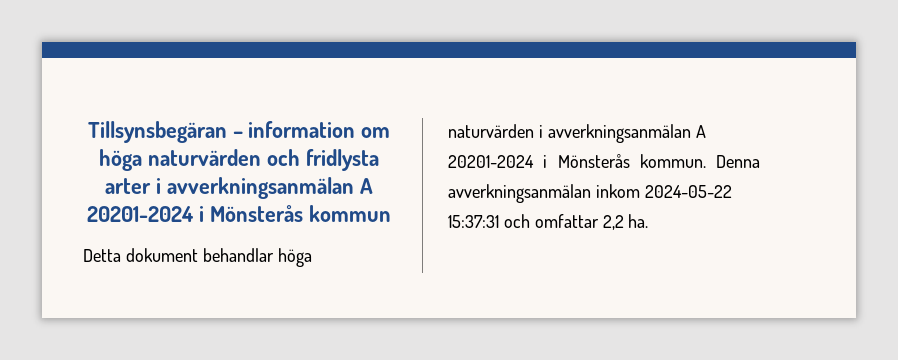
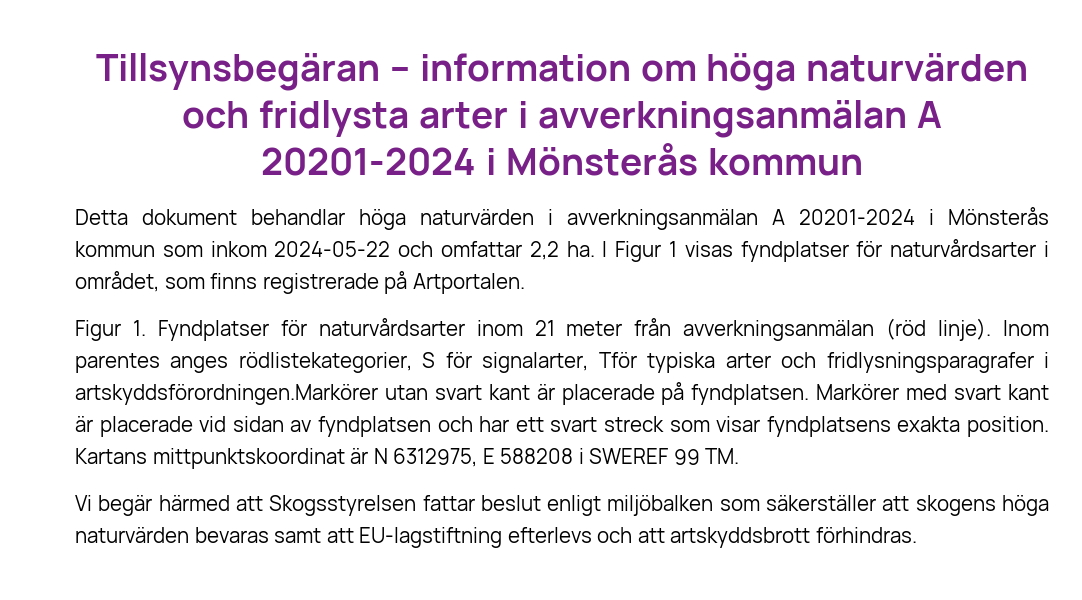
[639,154,760,168] [448,184,591,203] kommun. Denna avverkningsanmälan -> [75,241,203,257] kommun som
[448,215,499,228] 15:37:31 -> (391, 249) none
(649, 221) none -> [602,239,1049,262] [75,271,525,294] [75,318,1049,341] [75,352,1050,373] [75,382,1049,405] [75,416,1050,437] [75,448,740,469] [75,495,1049,516] [75,527,917,548] I Figur 1 visas fyndplatser för naturvårdsarter i området, som finns registrerade på Artportalen. // Figur 1. Fyndplatser för naturvårdsarter inom 21 meter från avverkningsanmälan (röd linje). Inom parentes anges rödlistekategorier, S för signalarter, Tför typiska arter och fridlysningsparagrafer i artskyddsförordningen.Markörer utan svart kant är placerade på fyndplatsen. Markörer med svart kant är placerade vid sidan av fyndplatsen och har ett svart streck som visar fyndplatsens exakta position. Kartans mittpunktskoordinat är N 6312975, E 588208 i SWEREF 99 TM. // Vi begär härmed att Skogsstyrelsen fattar beslut enligt miljöbalken som säkerställer att skogens höga naturvärden bevaras samt att EU-lagstiftning efterlevs och att artskyddsbrott förhindras.

